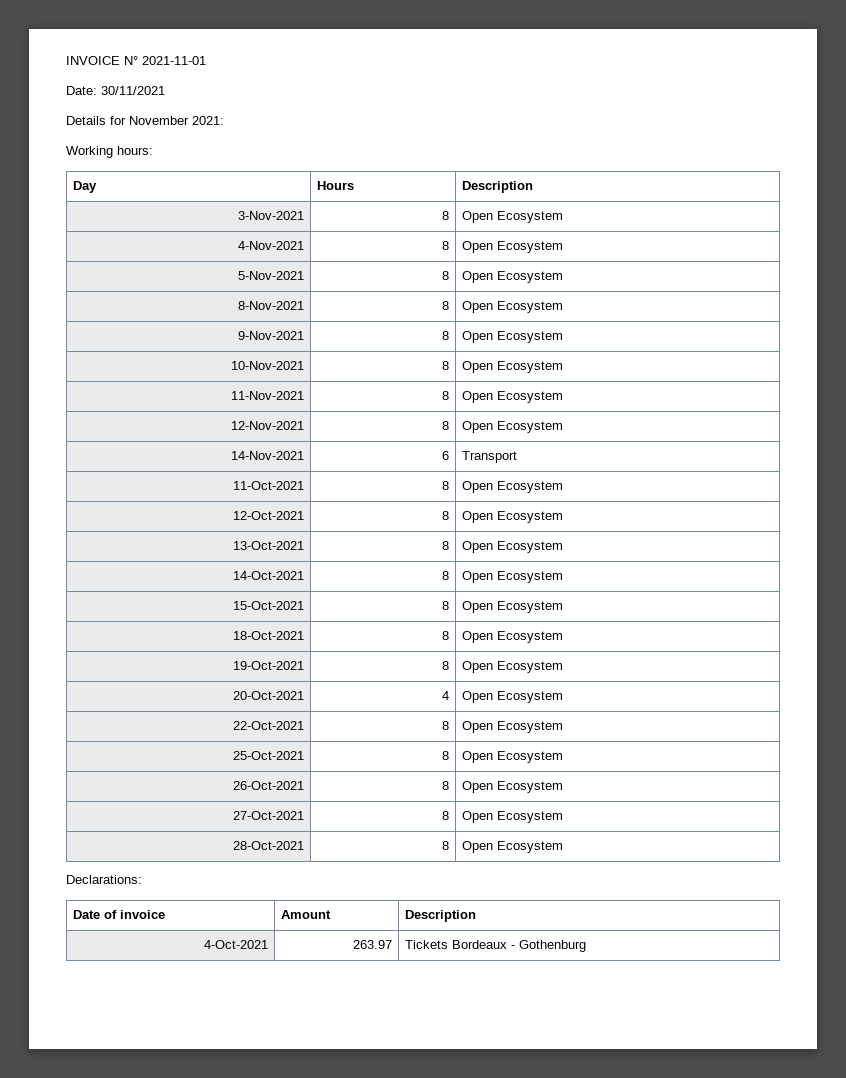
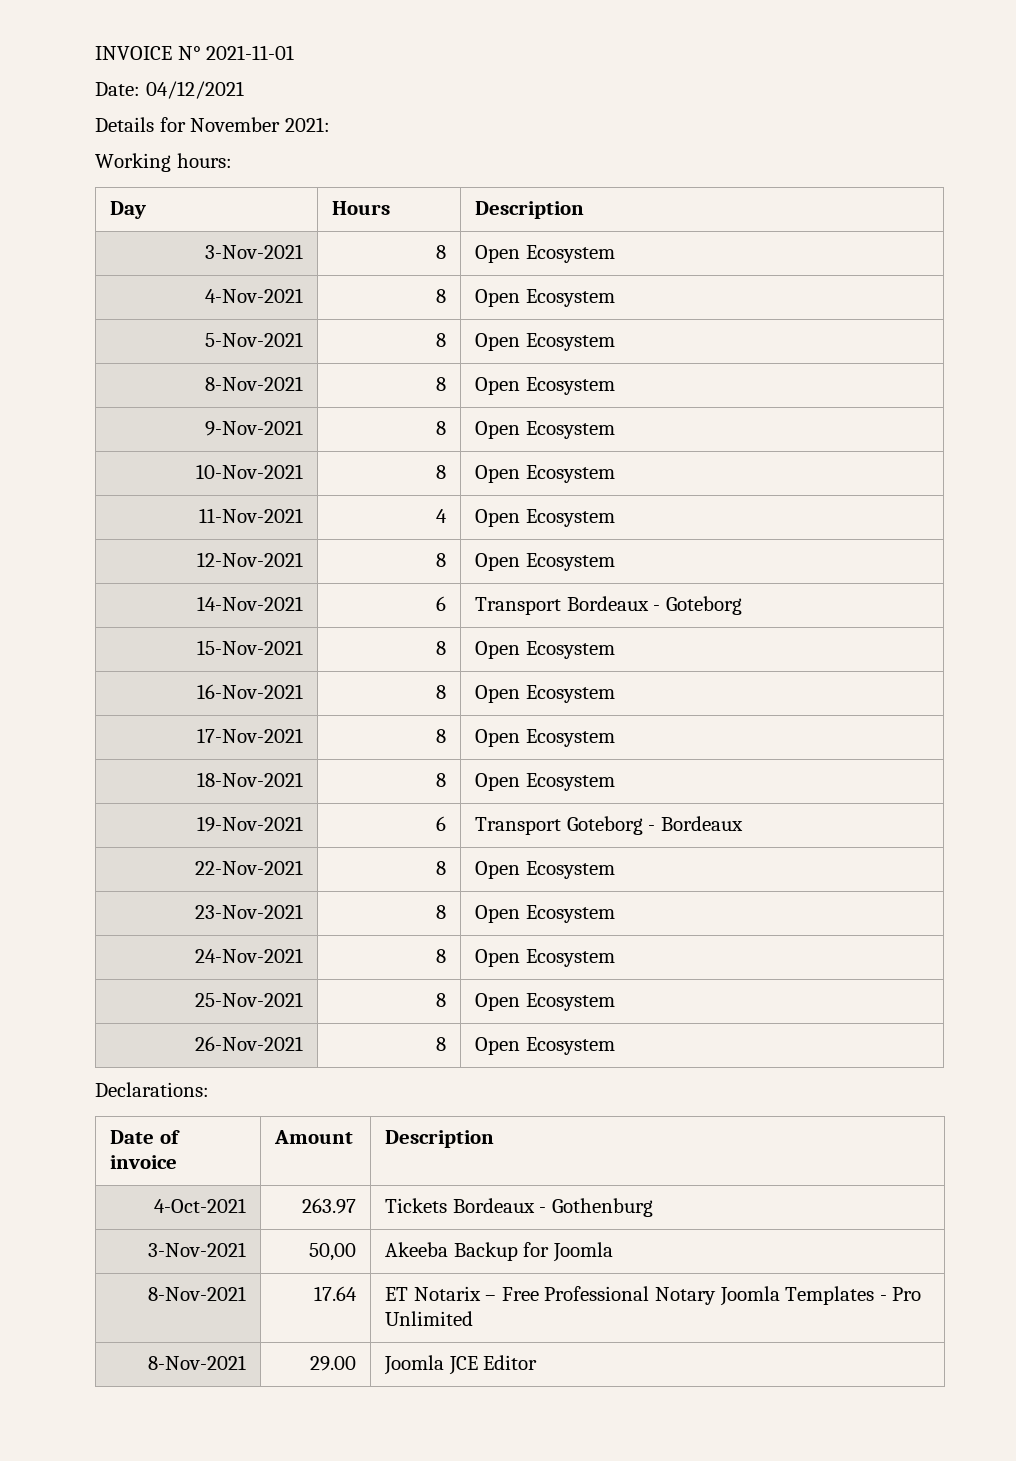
[101,86,165,95] 30/11/2021 -> [145,81,244,99] 04/12/2021
[441,391,449,400] 8 -> [435,509,447,523] 4
[232,481,304,490] [441,481,449,490] [462,481,564,493] [232,511,304,520] [441,511,449,520] [462,511,564,523] [232,541,304,550] [441,541,449,550] [462,541,564,553] [232,571,304,580] [441,571,449,580] [462,571,564,583] [232,601,304,610] [441,601,449,610] [462,601,564,613] [232,631,304,640] [441,631,449,640] [462,631,564,643] [232,661,304,670] [441,661,449,670] [462,661,564,673] [232,691,304,700] [441,691,449,700] [462,691,564,703] [232,721,304,730] [441,721,449,730] [462,721,564,733] [232,751,304,760] [441,751,449,760] [462,751,564,763] [232,781,304,790] [441,781,449,790] [462,781,564,793] [232,811,304,820] [441,811,449,820] [462,811,564,823] [232,841,304,850] // 11-Oct-2021 | 8 | Open Ecosystem // 12-Oct-2021 | 8 | Open Ecosystem // 13-Oct-2021 | 8 | Open Ecosystem // 14-Oct-2021 | 8 | Open Ecosystem // 15-Oct-2021 | 8 | Open Ecosystem // 18-Oct-2021 | 8 | Open Ecosystem // 19-Oct-2021 | 8 | Open Ecosystem // 20-Oct-2021 | 4 | Open Ecosystem // 22-Oct-2021 | 8 | Open Ecosystem // 25-Oct-2021 | 8 | Open Ecosystem // 26-Oct-2021 | 8 | Open Ecosystem // 27-Oct-2021 | 8 | Open Ecosystem // 28-Oct-2021 -> [566,596,742,615] [196,640,303,655] [435,641,446,655] [475,641,615,659] [196,684,303,699] [435,685,446,699] [475,685,615,703] [196,728,303,743] [435,729,446,743] [475,729,615,747] [196,772,303,787] [435,773,446,787] [475,773,615,791] [196,816,303,832] [435,816,446,831] [475,816,743,835] [194,860,303,875] [435,861,446,875] [475,861,615,879] [194,904,303,919] [435,905,446,919] [475,905,615,923] [194,948,303,963] [435,949,446,963] [475,949,615,967] [194,992,303,1007] [435,993,446,1007] [475,993,615,1011] [194,1036,303,1051] Bordeaux - Goteborg // 15-Nov-2021 | 8 | Open Ecosystem // 16-Nov-2021 | 8 | Open Ecosystem // 17-Nov-2021 | 8 | Open Ecosystem // 18-Nov-2021 | 8 | Open Ecosystem // 19-Nov-2021 | 6 | Transport Goteborg - Bordeaux // 22-Nov-2021 | 8 | Open Ecosystem // 23-Nov-2021 | 8 | Open Ecosystem // 24-Nov-2021 | 8 | Open Ecosystem // 25-Nov-2021 | 8 | Open Ecosystem // 26-Nov-2021
(587, 946) none -> [147,1242,246,1257] [308,1243,356,1261] [385,1242,613,1262] [147,1286,246,1301] [313,1286,357,1301] [385,1286,922,1306] [385,1311,474,1326] [147,1355,246,1370] [309,1356,356,1371] [384,1355,538,1375] // 3-Nov-2021 | 50,00 | Akeeba Backup for Joomla // 8-Nov-2021 | 17.64 | ET Notarix – Free Professional Notary Joomla Templates - Pro Unlimited // 8-Nov-2021 | 29.00 | Joomla JCE Editor

